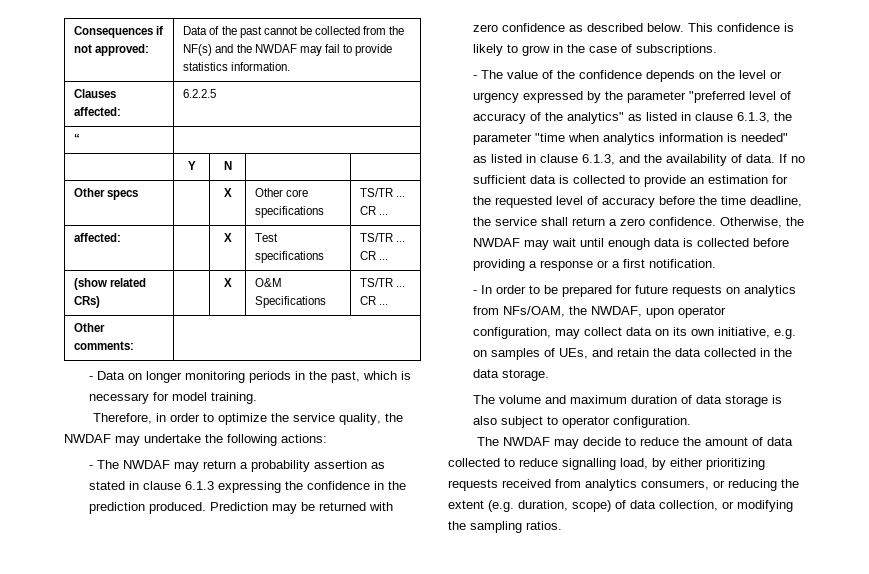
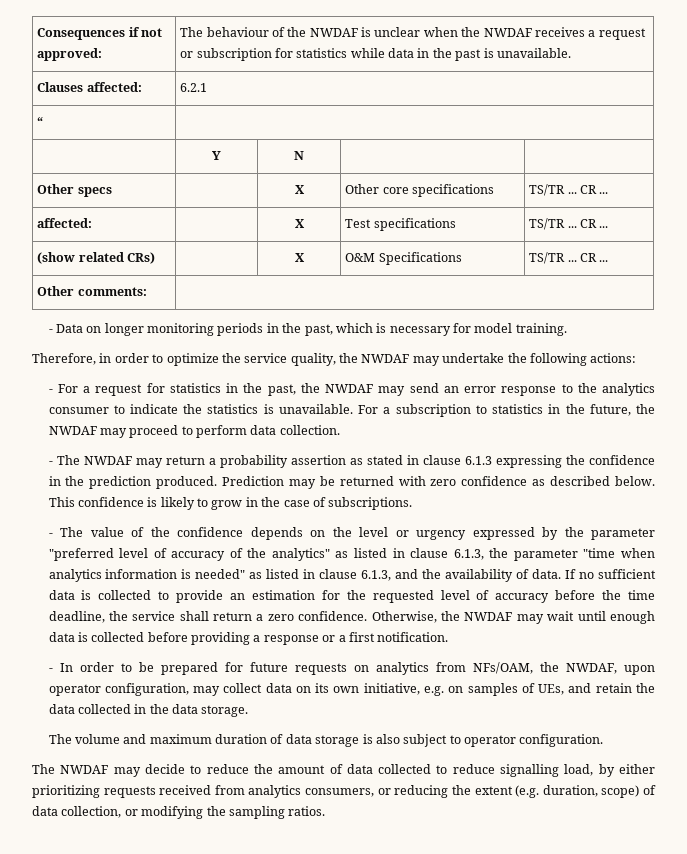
[183,26,405,38] [183,44,393,56] [183,62,291,71] Data of the past cannot be collected from the NF(s) and the NWDAF may fail to provide statistics information. -> [180,27,646,40] [180,48,571,61] The behaviour of the NWDAF is unclear when the NWDAF receives a request or subscription for statistics while data in the past is unavailable.
[183,89,217,98] 6.2.2.5 -> [180,83,208,92] 6.2.1
(327, 438) none -> [48,383,655,396] [48,404,655,417] [48,425,340,438] // - For a request for statistics in the past, the NWDAF may send an error response to the analytics consumer to indicate the statistics is unavailable. For a subscription to statistics in the future, the NWDAF may proceed to perform data collection.

